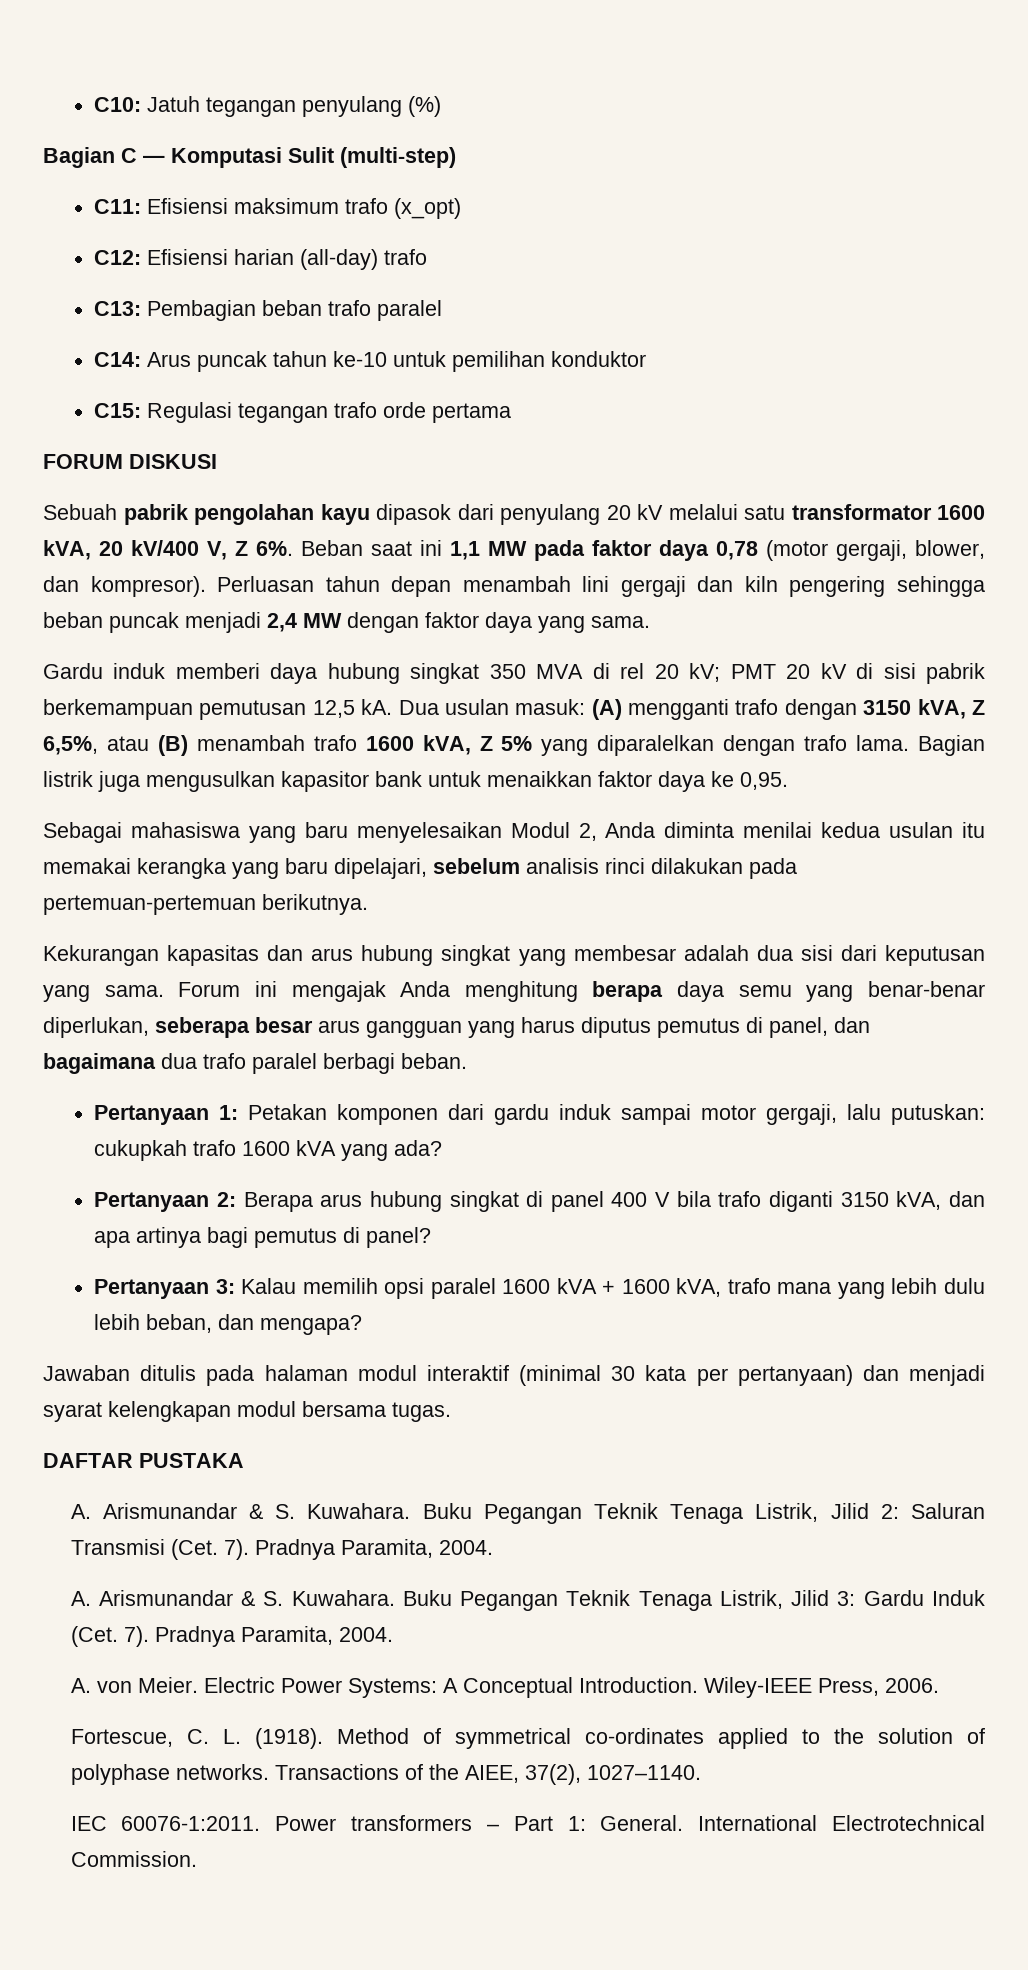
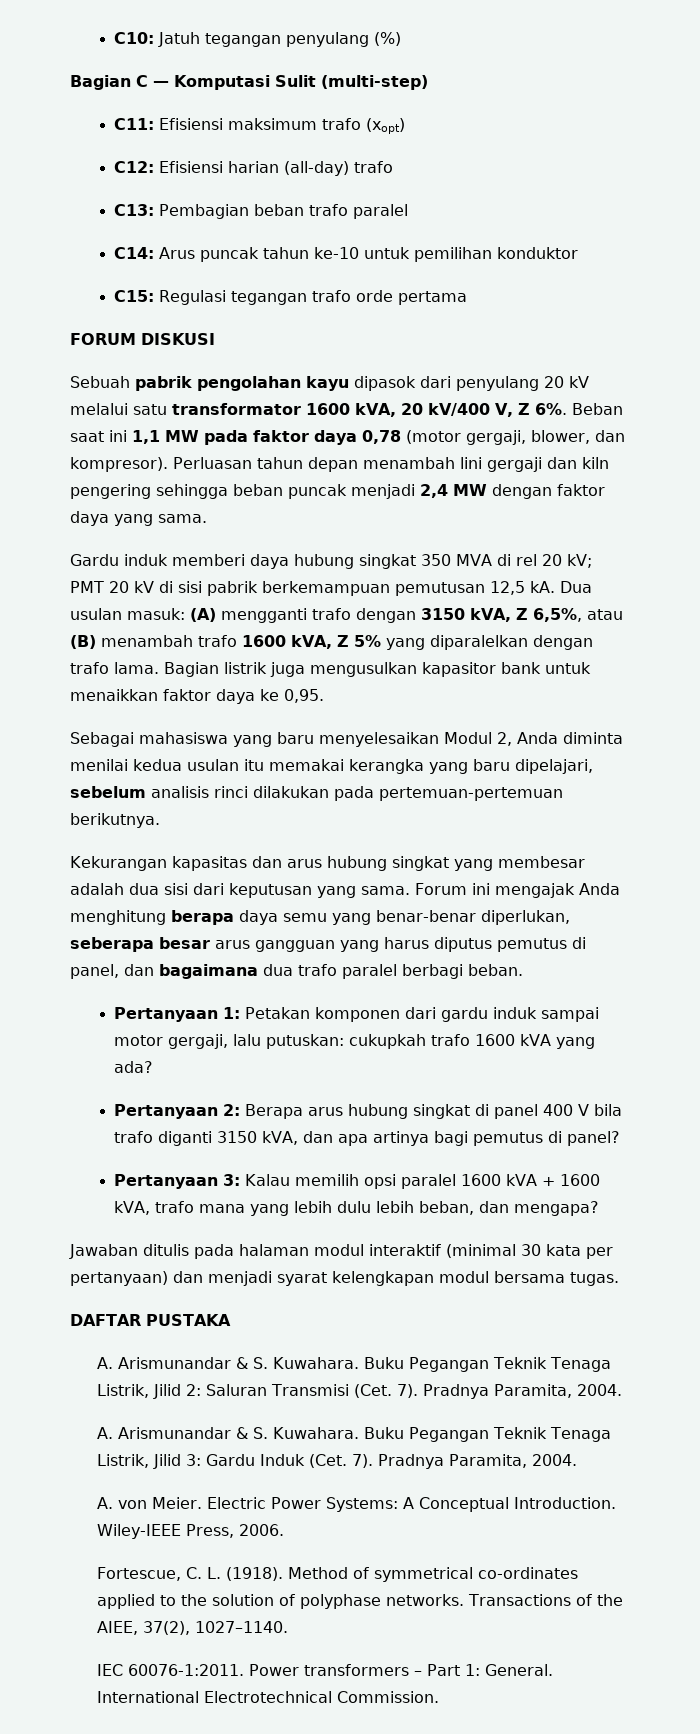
[394,198,462,219] (x_opt) -> [366,118,406,134] (xopt)

